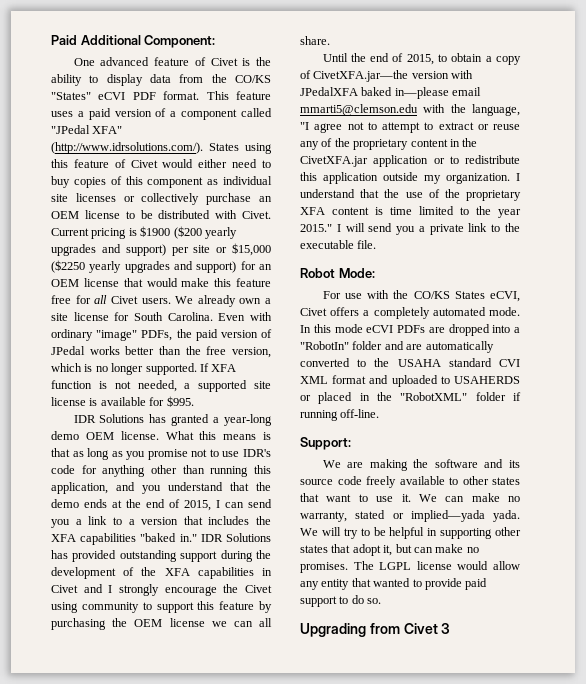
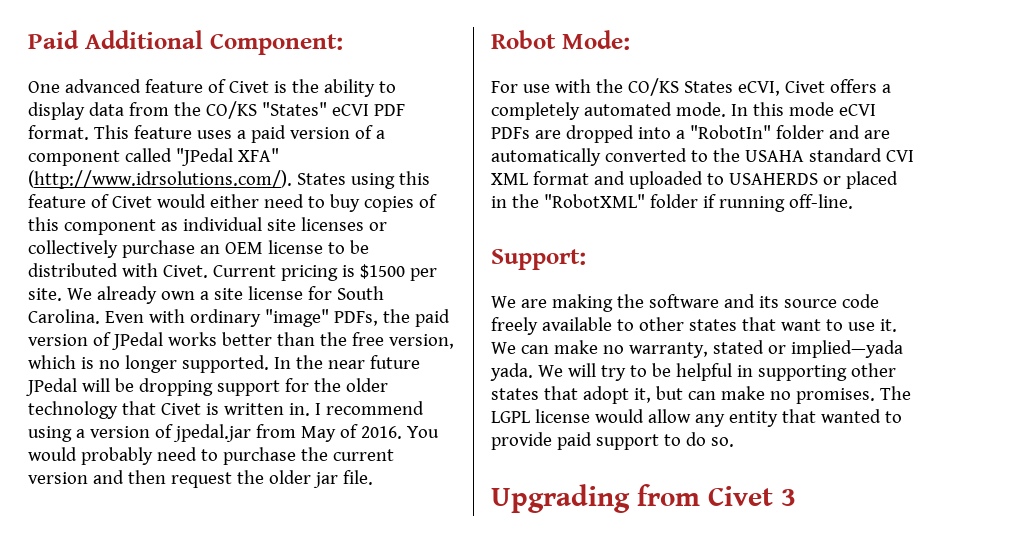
[140,226,237,239] [51,243,271,256] [51,260,272,273] [51,278,271,287] [51,295,171,304] $1900 ($200 yearly upgrades and support) per site or $15,000 ($2250 yearly upgrades and support) for an OEM license that would make this feature free for all Civet users. -> [359,264,437,281] [28,288,62,301] $1500 per site.
[199,363,237,372] [51,380,271,392] [51,396,194,407] [73,414,272,426] [51,431,271,440] [51,448,271,460] [51,465,271,477] [51,482,271,494] [51,499,272,511] [51,516,271,528] [51,533,271,545] [51,550,271,562] [51,567,272,579] [51,584,272,596] [51,601,272,613] [51,618,272,630] [300,36,330,45] [322,53,521,65] [300,70,474,82] [300,87,482,99] [300,104,520,116] [300,122,520,133] [300,138,478,150] [300,155,520,167] [300,172,520,184] [300,189,521,201] [300,206,521,218] [300,223,520,235] [300,240,354,249] If XFA function is not needed, a supported site license is available for $995. // IDR Solutions has granted a year-long demo OEM license. What this means is that as long as you promise not to use IDR's code for anything other than running this application, and you understand that the demo ends at the end of 2015, I can send you a link to a version that includes the XFA capabilities "baked in." IDR Solutions has provided outstanding support during the development of the XFA capabilities in Civet and I strongly encourage the Civet using community to support this feature by purchasing the OEM license we can all share. // Until the end of 2015, to obtain a copy of CivetXFA.jar—the version with JPedalXFA baked in—please email mmarti5@clemson.edu with the language, "I agree not to attempt to extract or reuse any of the proprietary content in the CivetXFA.jar application or to redistribute this application outside my organization. I understand that the use of the proprietary XFA content is time limited to the year 2015." I will send you a private link to the executable -> [273,355,420,369] [26,378,388,396] [28,401,424,419] [28,424,439,442] [28,447,394,465] [28,470,338,488] In the near future JPedal will be dropping support for the older technology that Civet is written in. I recommend using a version of jpedal.jar from May of 2016. You would probably need to purchase the current version and then request the older jar

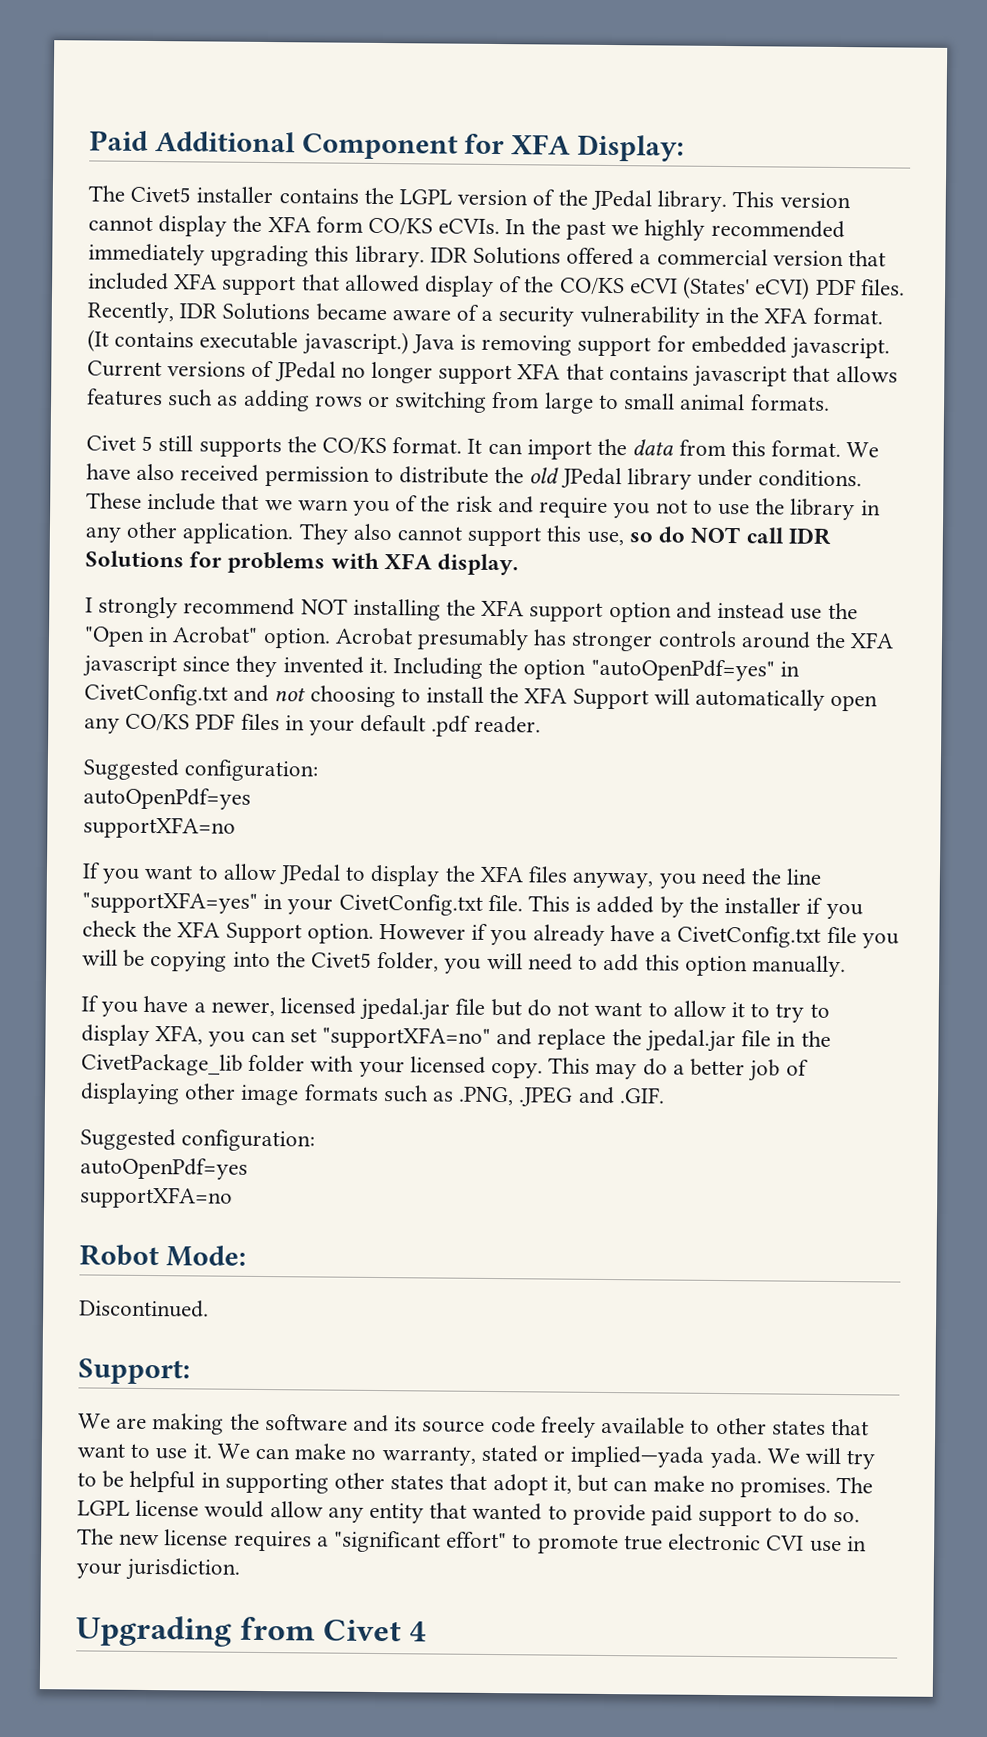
[209,33,343,55] [28,79,396,97] [28,101,405,120] [28,125,385,143] [28,148,279,166] [28,170,430,189] [28,194,437,212] [28,217,387,235] [28,240,369,258] [28,263,437,281] [28,286,384,304] [28,309,450,327] [28,332,454,350] [28,355,420,373] [26,378,388,396] [28,401,424,419] [28,424,439,442] [28,447,394,465] [28,470,373,488] [491,30,630,50] [491,78,891,96] [491,102,876,120] [491,125,890,143] [491,148,914,166] [491,171,898,189] [491,194,853,212] Component: // One advanced feature of Civet is the ability to display data from the CO/KS "States" eCVI PDF format. This feature uses a paid version of a component called "JPedal XFA" (http://www.idrsolutions.com/). States using this feature of Civet would either need to buy copies of this component as individual site licenses or collectively purchase an OEM license to be distributed with Civet. Current pricing is $1500 per site. We already own a site license for South Carolina. Even with ordinary "image" PDFs, the paid version of JPedal works better than the free version, which is no longer supported. In the near future JPedal will be dropping support for the older technology that Civet is written in. I recommend using a version of jpedal.jar from May of 2016. You would probably need to purchase the current version and then request the older jar file. // Robot Mode: // For use with the CO/KS States eCVI, Civet offers a completely automated mode. In this mode eCVI PDFs are dropped into a "RobotIn" folder and are automatically converted to the USAHA standard CVI XML format and uploaded to USAHERDS or placed in the "RobotXML" folder if running off-line. -> [301,133,685,162] [88,185,851,213] [88,215,845,241] [88,243,887,268] [88,272,905,300] [87,301,883,328] [87,329,891,360] [87,360,898,388] [87,388,830,414] [86,435,880,460] [86,463,863,490] [86,492,881,521] [85,521,831,547] [85,550,520,576] [85,596,858,623] [84,626,895,652] [82,655,800,682] [84,683,879,712] [84,713,541,737] [83,758,319,782] [83,787,251,810] [83,816,236,839] [82,862,823,889] [82,891,863,920] [82,920,899,949] [82,949,846,978] [81,995,830,1023] [81,1024,831,1053] [81,1053,809,1082] [80,1082,665,1107] [80,1128,316,1152] [80,1157,248,1180] [80,1186,233,1209] [79,1244,246,1267] [79,1299,209,1318] Component for XFA Display: // The Civet5 installer contains the LGPL version of the JPedal library. This version cannot display the XFA form CO/KS eCVIs. In the past we highly recommended immediately upgrading this library. IDR Solutions offered a commercial version that included XFA support that allowed display of the CO/KS eCVI (States' eCVI) PDF files. Recently, IDR Solutions became aware of a security vulnerability in the XFA format. (It contains executable javascript.) Java is removing support for embedded javascript. Current versions of JPedal no longer support XFA that contains javascript that allows features such as adding rows or switching from large to small animal formats. // Civet 5 still supports the CO/KS format. It can import the data from this format. We have also received permission to distribute the old JPedal library under conditions. These include that we warn you of the risk and require you not to use the library in any other application. They also cannot support this use, so do NOT call IDR Solutions for problems with XFA display. // I strongly recommend NOT installing the XFA support option and instead use the "Open in Acrobat" option. Acrobat presumably has stronger controls around the XFA javascript since they invented it. Including the option "autoOpenPdf=yes" in CivetConfig.txt and not choosing to install the XFA Support will automatically open any CO/KS PDF files in your default .pdf reader. // Suggested configuration: // autoOpenPdf=yes // supportXFA=no // If you want to allow JPedal to display the XFA files anyway, you need the line "supportXFA=yes" in your CivetConfig.txt file. This is added by the installer if you check the XFA Support option. However if you already have a CivetConfig.txt file you will be copying into the Civet5 folder, you will need to add this option manually. // If you have a newer, licensed jpedal.jar file but do not want to allow it to try to display XFA, you can set "supportXFA=no" and replace the jpedal.jar file in the CivetPackage_lib folder with your licensed copy. This may do a better job of displaying other image formats such as .PNG, .JPEG and .GIF. // Suggested configuration: // autoOpenPdf=yes // supportXFA=no // Robot Mode: // Discontinued.
(734, 442) none -> [77,1528,867,1555] [76,1557,241,1581] The new license requires a "significant effort" to promote true electronic CVI use in your jurisdiction.
[781,489,796,506] 3 -> [409,1621,428,1642] 4

